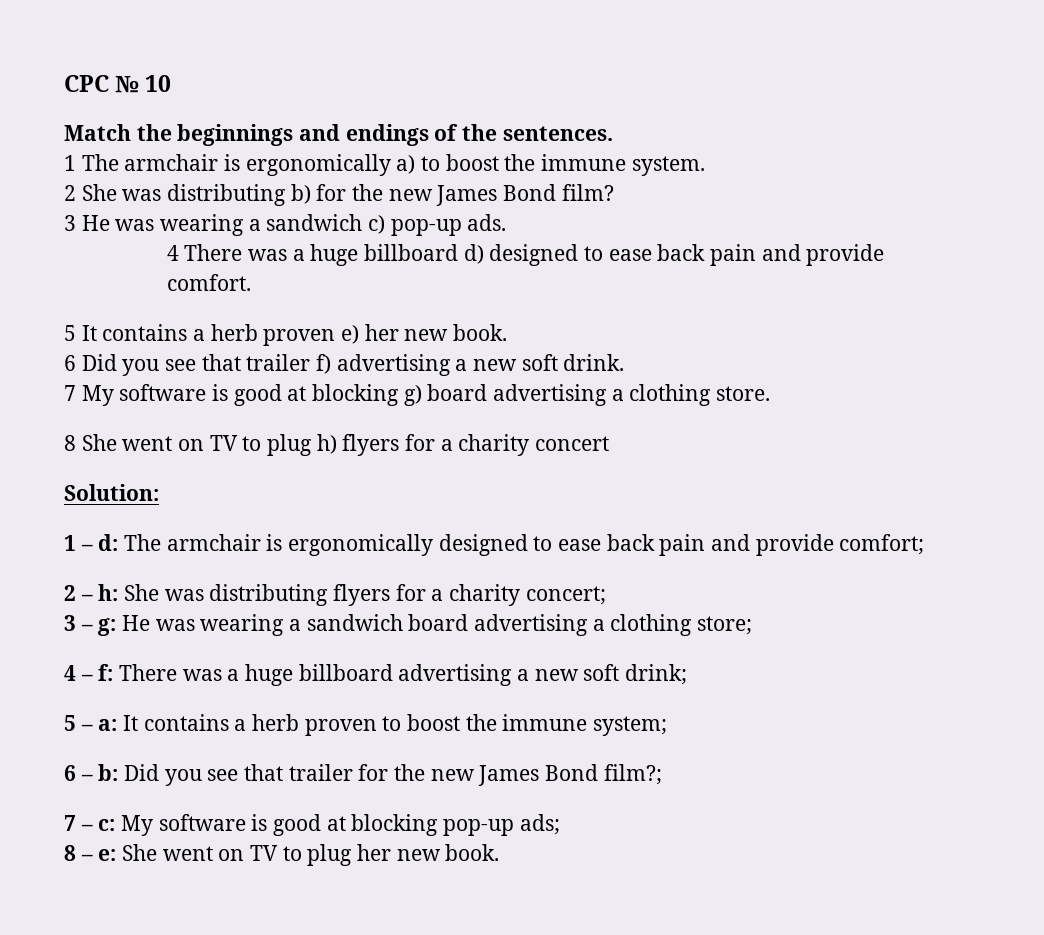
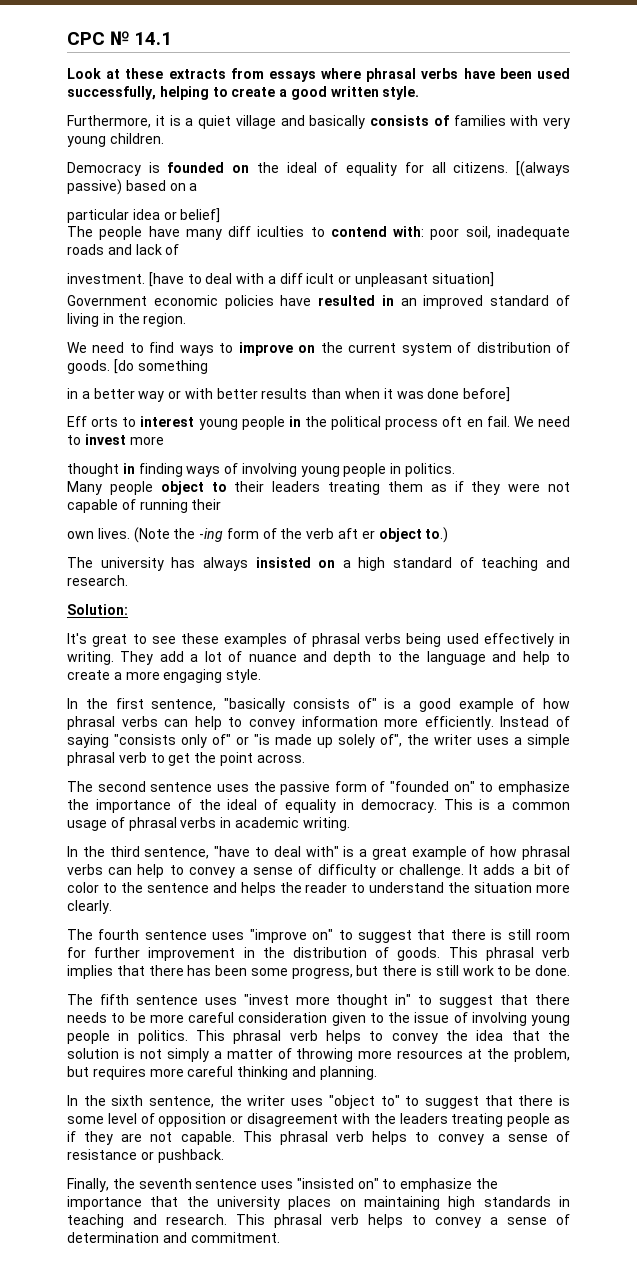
[145,75,172,92] [64,124,613,146] [64,154,705,176] [64,184,614,206] [64,214,507,236] [166,244,885,266] [166,274,251,291] [64,324,508,346] [64,354,625,376] [64,384,771,406] [64,434,610,456] [64,484,159,501] [64,534,925,556] [64,584,606,606] [64,614,753,636] [64,664,688,686] [64,714,668,736] [64,764,662,786] [64,814,560,836] [64,844,500,866] 10 // Match the beginnings and endings of the sentences. // 1 The armchair is ergonomically a) to boost the immune system. // 2 She was distributing b) for the new James Bond film? // 3 He was wearing a sandwich c) pop-up ads. // 4 There was a huge billboard d) designed to ease back pain and provide comfort. // 5 It contains a herb proven e) her new book. // 6 Did you see that trailer f) advertising a new soft drink. // 7 My software is good at blocking g) board advertising a clothing store. // 8 She went on TV to plug h) flyers for a charity concert // Solution: // 1 – d: The armchair is ergonomically designed to ease back pain and provide comfort; // 2 – h: She was distributing flyers for a charity concert; // 3 – g: He was wearing a sandwich board advertising a clothing store; // 4 – f: There was a huge billboard advertising a new soft drink; // 5 – a: It contains a herb proven to boost the immune system; // 6 – b: Did you see that trailer for the new James Bond film?; // 7 – c: My software is good at blocking pop-up ads; // 8 – e: She went on TV to plug her new book. -> [134,32,173,45] [67,68,570,82] [67,86,420,100] [67,115,570,129] [67,133,164,147] [67,161,570,177] [67,179,198,195] [67,208,221,223] [67,226,570,240] [67,244,180,255] [67,272,494,287] [67,295,570,309] [67,313,187,327] [67,342,570,356] [67,359,208,374] [67,387,511,402] [67,416,571,430] [67,434,164,445] [67,463,456,477] [67,481,570,495] [67,499,222,513] [67,527,449,543] [67,557,570,571] [67,575,128,586] [67,604,128,615] [67,633,570,647] [67,651,570,665] [67,669,262,683] [67,698,570,712] [67,716,570,730] [67,734,570,748] [67,752,305,766] [67,781,570,795] [67,799,570,813] [67,817,350,831] [67,846,570,860] [67,864,570,878] [67,882,570,896] [67,900,112,914] [67,929,570,943] [67,947,570,961] [67,965,570,979] [67,994,570,1008] [67,1012,570,1026] [67,1030,570,1044] [67,1048,570,1062] [67,1066,377,1080] [67,1095,570,1109] [67,1113,570,1127] [67,1131,570,1145] [67,1149,224,1163] [67,1178,499,1192] [67,1196,570,1210] [67,1214,570,1228] [67,1232,280,1243] 14.1 // Look at these extracts from essays where phrasal verbs have been used successfully, helping to create a good written style. // Furthermore, it is a quiet village and basically consists of families with very young children. // Democracy is founded on the ideal of equality for all citizens. [(always passive) based on a // particular idea or belief] // The people have many diff iculties to contend with: poor soil, inadequate roads and lack of // investment. [have to deal with a diff icult or unpleasant situation] // Government economic policies have resulted in an improved standard of living in the region. // We need to find ways to improve on the current system of distribution of goods. [do something // in a better way or with better results than when it was done before] // Eff orts to interest young people in the political process oft en fail. We need to invest more // thought in finding ways of involving young people in politics. // Many people object to their leaders treating them as if they were not capable of running their // own lives. (Note the -ing form of the verb aft er object to.) // The university has always insisted on a high standard of teaching and research. // Solution: // It's great to see these examples of phrasal verbs being used effectively in writing. They add a lot of nuance and depth to the language and help to create a more engaging style. // In the first sentence, "basically consists of" is a good example of how phrasal verbs can help to convey information more efficiently. Instead of saying "consists only of" or "is made up solely of", the writer uses a simple phrasal verb to get the point across. // The second sentence uses the passive form of "founded on" to emphasize the importance of the ideal of equality in democracy. This is a common usage of phrasal verbs in academic writing. // In the third sentence, "have to deal with" is a great example of how phrasal verbs can help to convey a sense of difficulty or challenge. It adds a bit of color to the sentence and helps the reader to understand the situation more clearly. // The fourth sentence uses "improve on" to suggest that there is still room for further improvement in the distribution of goods. This phrasal verb implies that there has been some progress, but there is still work to be done. // The fifth sentence uses "invest more thought in" to suggest that there needs to be more careful consideration given to the issue of involving young people in politics. This phrasal verb helps to convey the idea that the solution is not simply a matter of throwing more resources at the problem, but requires more careful thinking and planning. // In the sixth sentence, the writer uses "object to" to suggest that there is some level of opposition or disagreement with the leaders treating people as if they are not capable. This phrasal verb helps to convey a sense of resistance or pushback. // Finally, the seventh sentence uses "insisted on" to emphasize the importance that the university places on maintaining high standards in teaching and research. This phrasal verb helps to convey a sense of determination and commitment.

